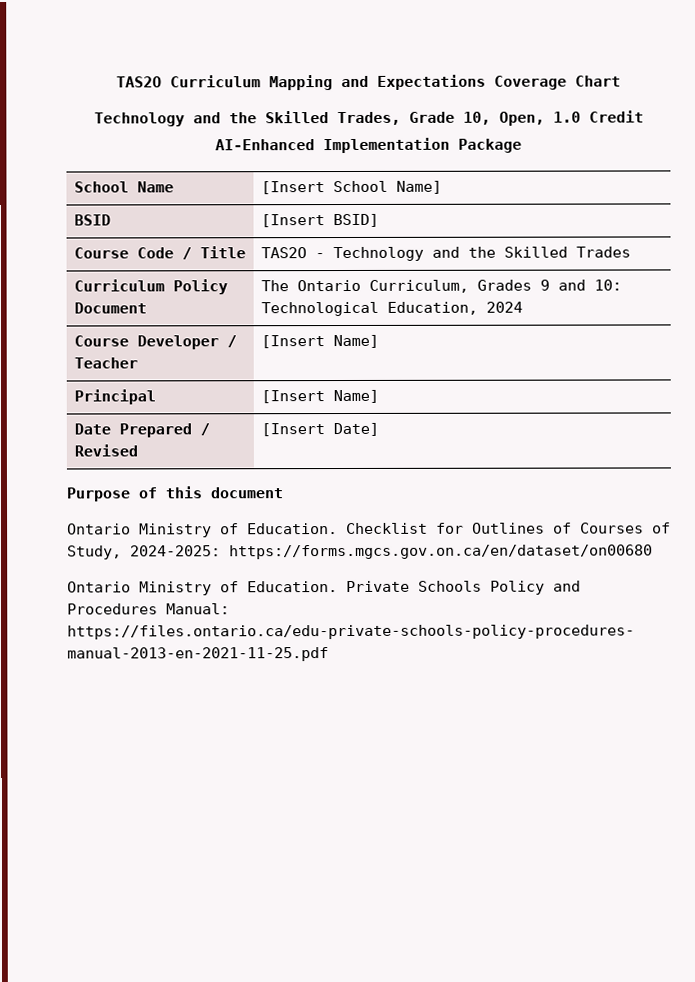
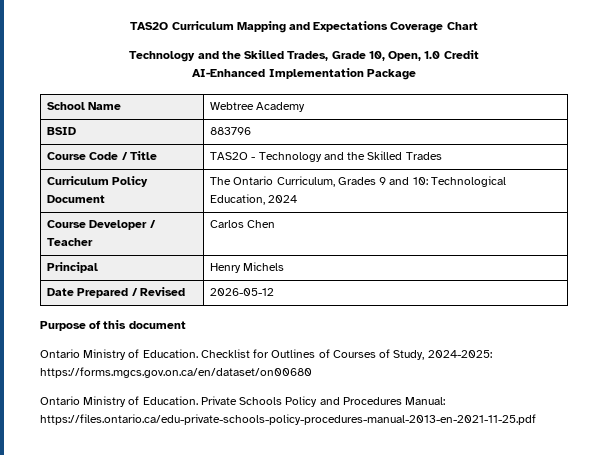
[260,180,442,195] [Insert School Name] -> [210,102,306,112] Webtree Academy
[260,213,379,228] [Insert BSID] -> [210,127,252,135] 883796
[260,334,379,349] [Insert Name] -> [210,220,276,228] Carlos Chen
[260,389,379,404] [Insert Name] -> [210,262,285,273] Henry Michels
[260,422,379,437] [Insert Date] -> [210,288,275,296] 2026-05-12

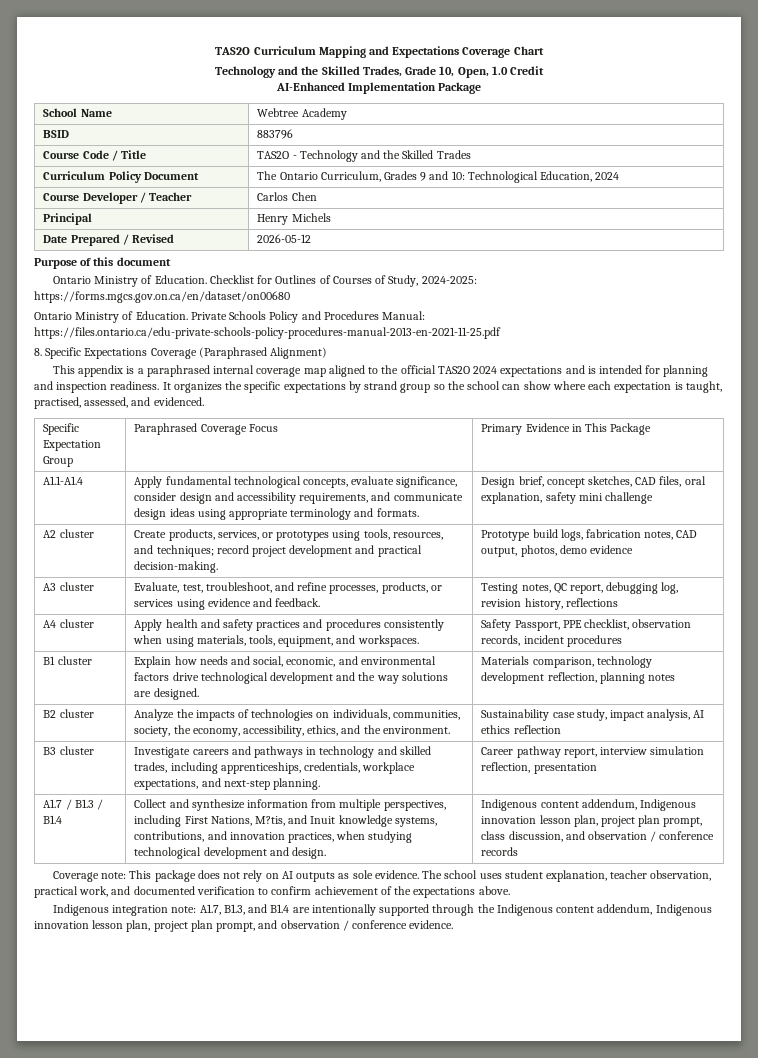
(536, 419) none -> [34,347,328,359] [52,365,709,377] [34,381,722,393] [34,397,204,409] [43,423,80,435] [43,440,102,451] [43,456,74,467] [134,423,278,435] [481,423,652,435] [43,476,84,485] [134,476,458,488] [134,492,463,504] [134,508,419,520] [481,476,706,488] [481,492,654,504] [43,529,94,538] [134,529,443,541] [134,545,422,557] [134,561,219,573] [481,529,698,541] [481,545,634,557] [43,582,94,591] [134,582,442,594] [134,598,321,610] [481,582,679,594] [481,598,618,610] [43,619,94,628] [134,619,444,631] [133,635,419,647] [481,619,692,631] [481,635,622,647] [43,656,92,665] [134,656,436,668] [134,672,448,684] [134,688,199,700] [481,656,652,668] [481,672,676,684] [43,709,94,718] [134,709,460,721] [134,725,450,737] [481,709,705,721] [481,725,561,734] [43,746,94,755] [134,746,431,758] [134,762,416,774] [134,778,321,790] [481,746,705,758] [481,762,597,774] [43,799,104,810] [43,815,63,824] [134,799,446,811] [134,815,437,827] [134,831,413,843] [134,847,327,859] [481,799,697,811] [481,815,703,827] [481,831,715,842] [481,847,519,856] [52,870,712,882] [34,886,510,898] [52,904,712,916] [34,920,454,932] // 8. Specific Expectations Coverage (Paraphrased Alignment) // This appendix is a paraphrased internal coverage map aligned to the official TAS2O 2024 expectations and is intended for planning and inspection readiness. It organizes the specific expectations by strand group so the school can show where each expectation is taught, practised, assessed, and evidenced. // Specific Expectation Group | Paraphrased Coverage Focus | Primary Evidence in This Package // A1.1-A1.4 | Apply fundamental technological concepts, evaluate significance, consider design and accessibility requirements, and communicate design ideas using appropriate terminology and formats. | Design brief, concept sketches, CAD files, oral explanation, safety mini challenge // A2 cluster | Create products, services, or prototypes using tools, resources, and techniques; record project development and practical decision-making. | Prototype build logs, fabrication notes, CAD output, photos, demo evidence // A3 cluster | Evaluate, test, troubleshoot, and refine processes, products, or services using evidence and feedback. | Testing notes, QC report, debugging log, revision history, reflections // A4 cluster | Apply health and safety practices and procedures consistently when using materials, tools, equipment, and workspaces. | Safety Passport, PPE checklist, observation records, incident procedures // B1 cluster | Explain how needs and social, economic, and environmental factors drive technological development and the way solutions are designed. | Materials comparison, technology development reflection, planning notes // B2 cluster | Analyze the impacts of technologies on individuals, communities, society, the economy, accessibility, ethics, and the environment. | Sustainability case study, impact analysis, AI ethics reflection // B3 cluster | Investigate careers and pathways in technology and skilled trades, including apprenticeships, credentials, workplace expectations, and next-step planning. | Career pathway report, interview simulation reflection, presentation // A1.7 / B1.3 / B1.4 | Collect and synthesize information from multiple perspectives, including First Nations, M?tis, and Inuit knowledge systems, contributions, and innovation practices, when studying technological development and design. | Indigenous content addendum, Indigenous innovation lesson plan, project plan prompt, class discussion, and observation / conference records // Coverage note: This package does not rely on AI outputs as sole evidence. The school uses student explanation, teacher observation, practical work, and documented verification to confirm achievement of the expectations above. // Indigenous integration note: A1.7, B1.3, and B1.4 are intentionally supported through the Indigenous content addendum, Indigenous innovation lesson plan, project plan prompt, and observation / conference evidence.

